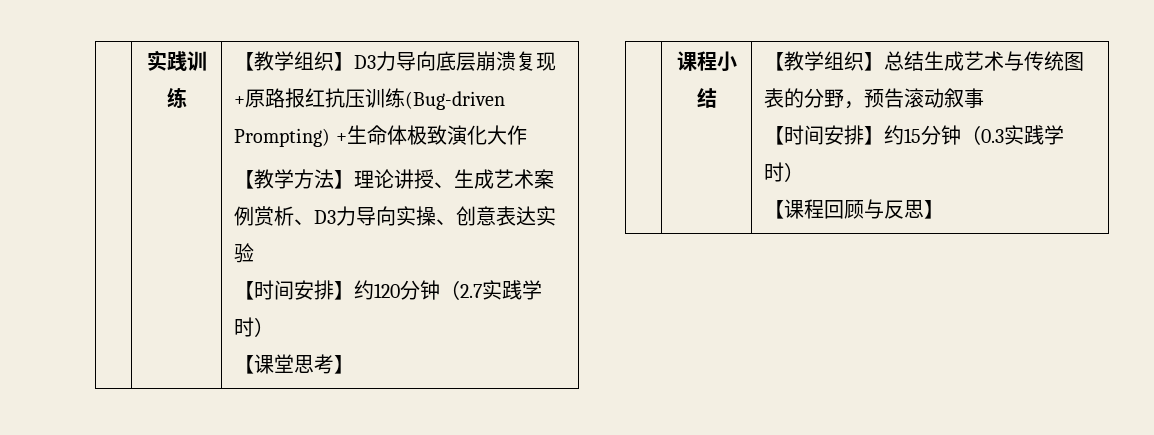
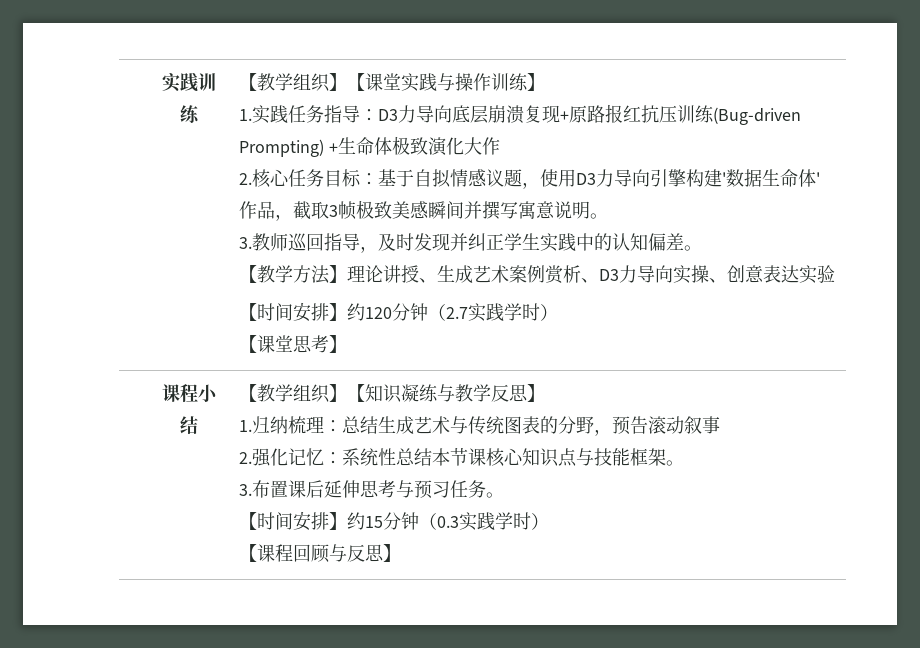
(355, 61) none -> [347,73,546,92] [239,105,379,124] 【课堂实践与操作训练】 // 1.实践任务指导：
(527, 135) none -> [239,169,821,189] [239,200,609,221] [239,233,703,253] // 2.核心任务目标：基于自拟情感议题，使用D3力导向引擎构建'数据生命体'作品，截取3帧极致美感瞬间并撰写寓意说明。 // 3.教师巡回指导，及时发现并纠正学生实践中的认知偏差。
(885, 61) none -> [347,384,546,403] [239,416,343,434] 【知识凝练与教学反思】 // 1.归纳梳理：
(985, 98) none -> [239,448,685,467] [239,480,505,499] // 2.强化记忆：系统性总结本节课核心知识点与技能框架。 // 3.布置课后延伸思考与预习任务。

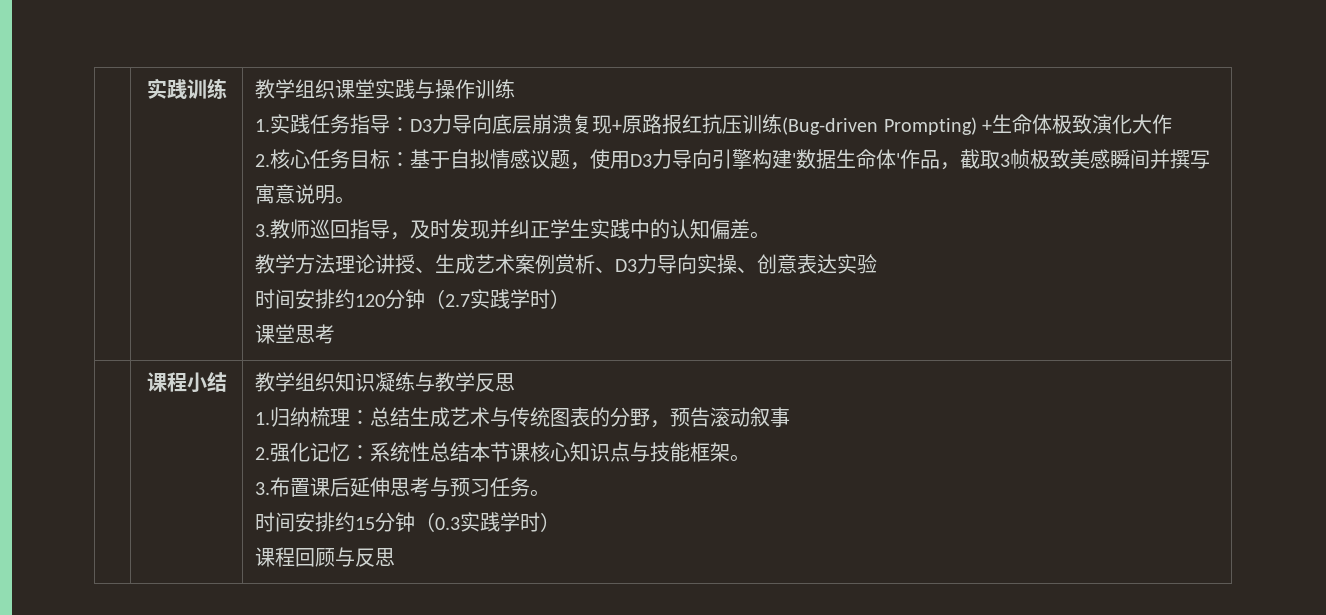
[239,73,366,92] 【教学组织】【 -> [255,79,336,99] 教学组织
[527,73,546,91] 】 -> (516, 89) none
[239,265,258,283] 【 -> (771, 235) none
[329,265,348,283] 】 -> (336, 264) none
[239,302,348,322] 【时间安排】 -> [255,289,336,309] 时间安排
[239,335,258,353] 【 -> (571, 299) none
[329,335,348,353] 】 -> (336, 334) none
[239,384,366,403] 【教学组织】【 -> [255,372,336,392] 教学组织
[527,384,546,402] 】 -> (516, 382) none
[239,511,348,531] 【时间安排】 -> [255,512,336,532] 时间安排
[239,544,258,562] 【 -> (561, 522) none
[383,544,402,562] 】 -> (396, 557) none

